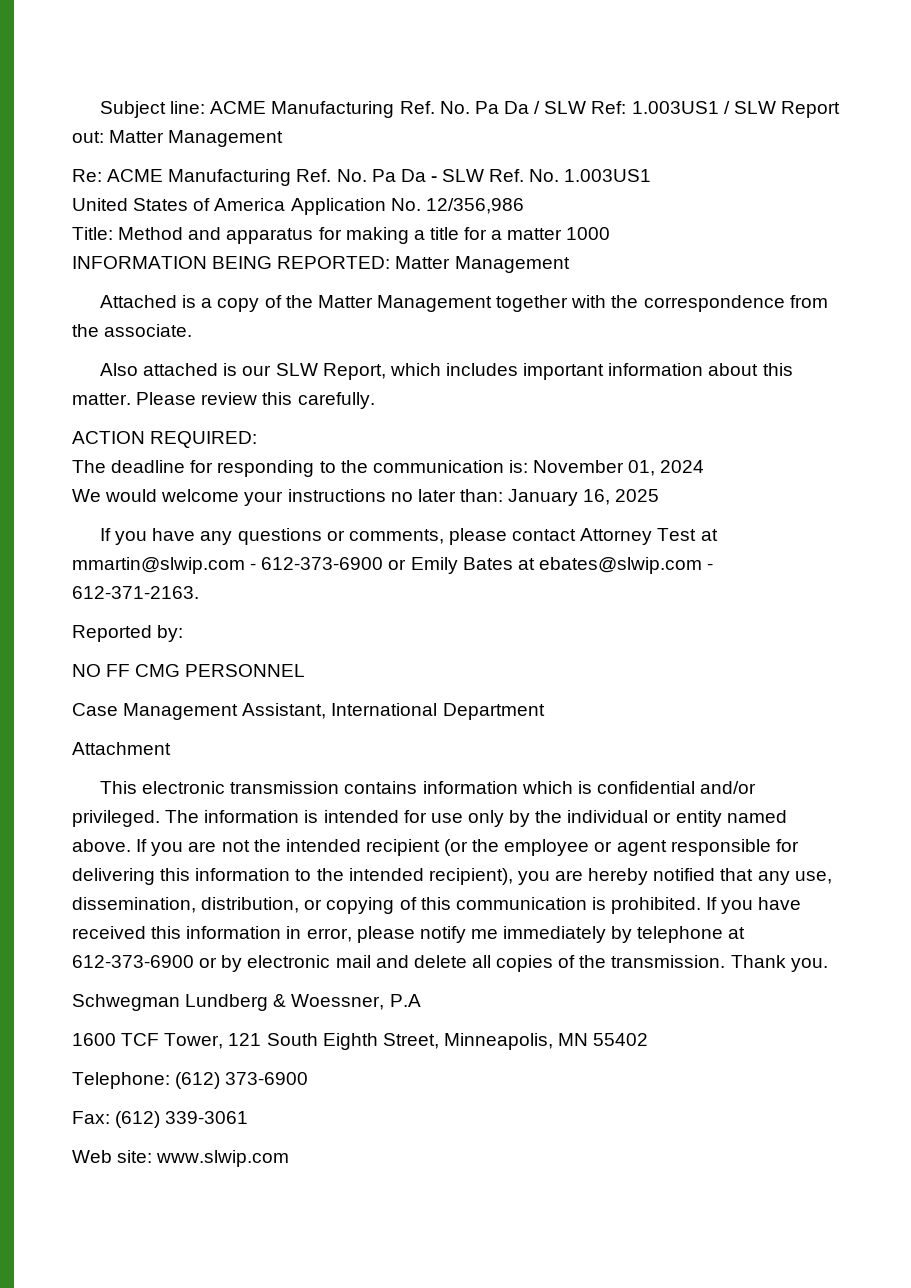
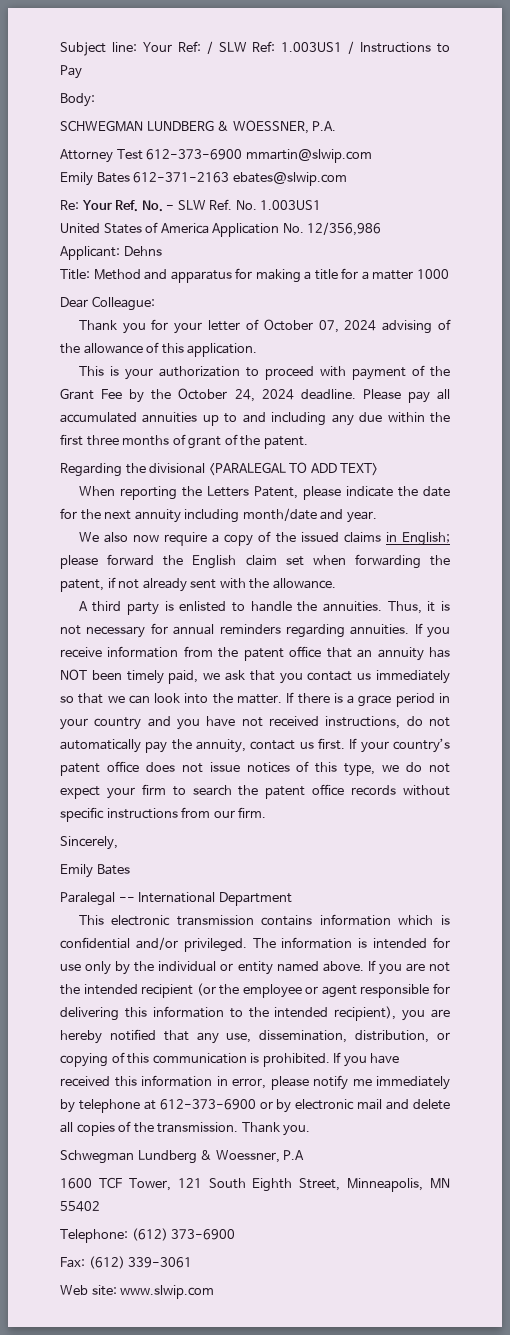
[210,101,530,118] ACME Manufacturing Ref. No. Pa Da -> [142,41,201,52] Your Ref:
[733,101,840,118] [72,130,284,147] [72,169,426,186] SLW Report out: Matter Management // Re: ACME Manufacturing Ref. No. Pa Da -> [360,42,450,53] [60,65,82,79] [60,93,95,107] [60,120,337,134] [60,149,372,163] [60,172,347,186] [60,200,163,212] Instructions to Pay // Body: // SCHWEGMAN LUNDBERG & WOESSNER, P.A. // Attorney Test 612-373-6900 mmartin@slwip.com // Emily Bates 612-371-2163 ebates@slwip.com // Re: Your Ref. No.
(524, 206) none -> [60,246,162,260] // Applicant: Dehns
[72,256,570,273] [100,295,828,312] [72,324,193,337] [100,363,793,380] [72,392,375,409] [72,431,258,448] [72,460,705,477] [72,489,660,506] [100,528,718,545] [72,557,714,574] [72,586,199,599] [72,625,184,642] [72,664,306,677] [72,703,327,720] INFORMATION BEING REPORTED: Matter Management // Attached is a copy of the Matter Management together with the correspondence from the associate. // Also attached is our SLW Report, which includes important information about this matter. Please review this carefully. // ACTION REQUIRED: // The deadline for responding to the communication is: November 01, 2024 // We would welcome your instructions no later than: January 16, 2025 // If you have any questions or comments, please contact Attorney Test at mmartin@slwip.com - 612-373-6900 or Emily Bates at ebates@slwip.com - 612-371-2163. // Reported by: // NO FF CMG PERSONNEL // Case Management Assistant, -> [60,296,155,311] [78,319,451,334] [60,342,258,357] [78,365,450,380] [60,388,450,403] [60,412,450,426] [60,434,308,449] [60,462,379,477] [78,486,451,500] [60,508,377,523] [78,531,450,546] [60,554,450,569] [60,577,336,592] [78,601,450,615] [60,623,450,638] [60,646,450,661] [60,669,451,684] [60,692,450,707] [60,716,450,730] [60,738,450,753] [60,761,451,776] [60,784,450,799] [60,807,267,822] [60,836,118,850] [60,864,130,878] [60,892,135,906] Dear Colleague: // Thank you for your letter of October 07, 2024 advising of the allowance of this application. // This is your authorization to proceed with payment of the Grant Fee by the October 24, 2024 deadline. Please pay all accumulated annuities up to and including any due within the first three months of grant of the patent. // Regarding the divisional <PARALEGAL TO ADD TEXT> // When reporting the Letters Patent, please indicate the date for the next annuity including month/date and year. // We also now require a copy of the issued claims in English; please forward the English claim set when forwarding the patent, if not already sent with the allowance. // A third party is enlisted to handle the annuities. Thus, it is not necessary for annual reminders regarding annuities. If you receive information from the patent office that an annuity has NOT been timely paid, we ask that you contact us immediately so that we can look into the matter. If there is a grace period in your country and you have not received instructions, do not automatically pay the annuity, contact us first. If your country’s patent office does not issue notices of this type, we do not expect your firm to search the patent office records without specific instructions from our firm. // Sincerely, // Emily Bates // Paralegal --
[72,742,171,755] // Attachment -> (292, 899) none

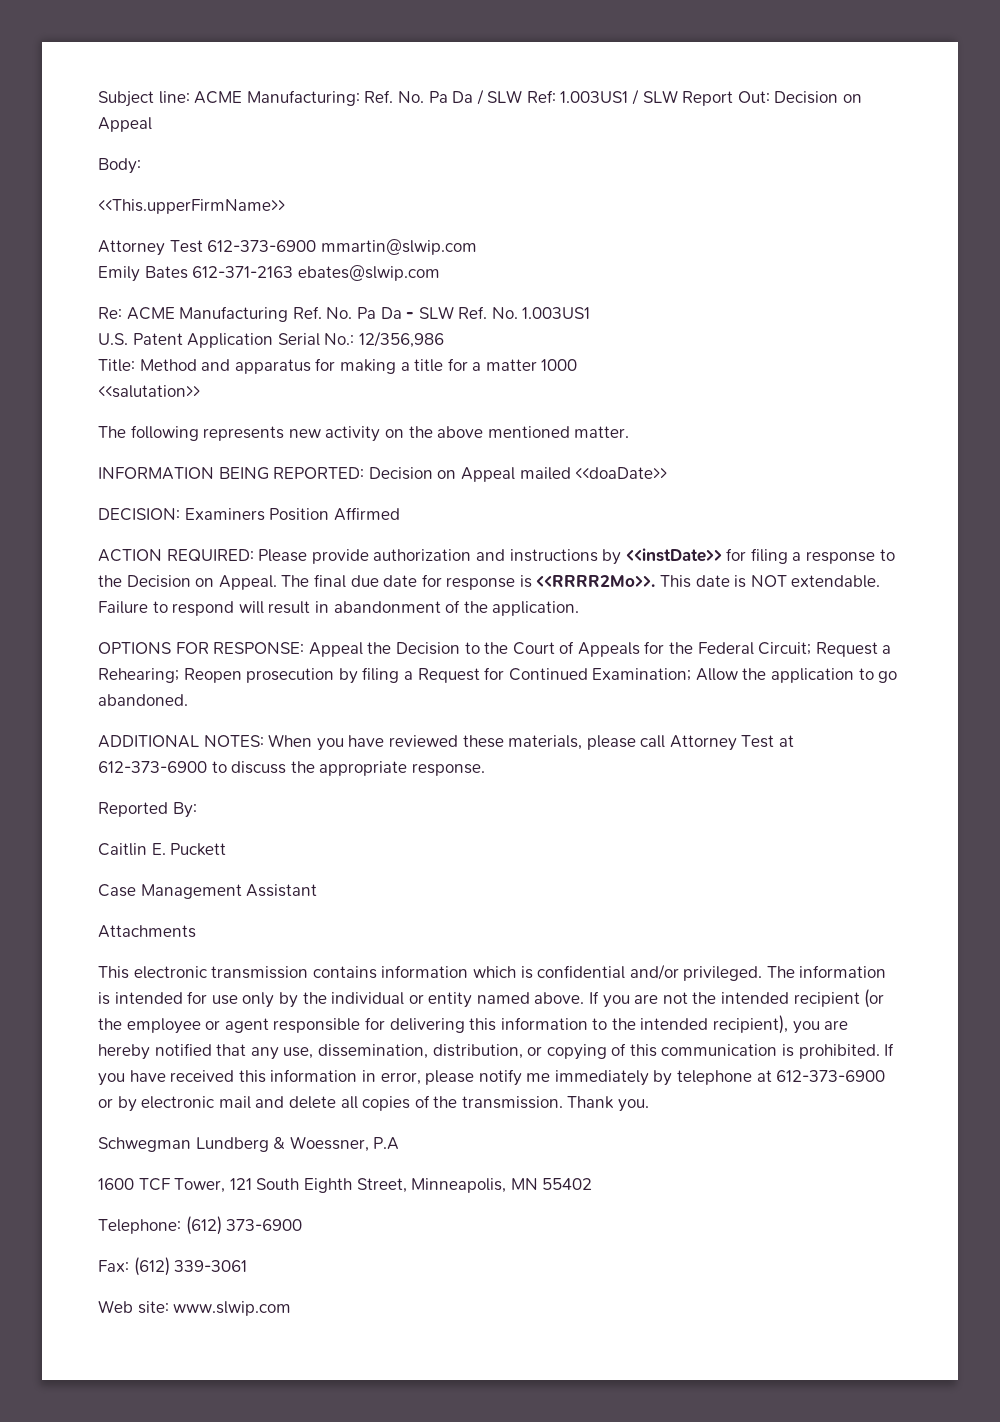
[142,41,201,52] Your Ref: -> [194,90,474,106] ACME Manufacturing: Ref. No. Pa Da
[360,42,450,53] [60,65,82,79] [60,93,95,107] [60,120,337,134] Instructions to Pay // Body: // SCHWEGMAN LUNDBERG & WOESSNER, P.A. -> [642,90,863,106] [98,117,152,132] [98,158,141,174] [98,199,285,214] SLW Report Out: Decision on Appeal // Body: // <<This.upperFirmName>>
[81,200,163,212] Your Ref. No. -> [126,306,402,322] ACME Manufacturing Ref. No. Pa Da
[60,222,304,237] United States of America Application No. -> [98,333,355,348] U.S. Patent Application Serial No.:
[60,246,162,260] // Applicant: Dehns -> (444, 339) none
[60,296,155,311] [78,319,451,334] [60,342,258,357] [78,365,450,380] [60,388,450,403] [60,412,450,426] [60,434,308,449] [60,462,379,477] [78,486,451,500] [60,508,377,523] [78,531,450,546] [60,554,450,569] [60,577,336,592] [78,601,450,615] [60,623,450,638] [60,646,450,661] [60,669,451,684] [60,692,450,707] [60,716,450,730] [60,738,450,753] [60,761,451,776] [60,784,450,799] [60,807,267,822] [60,836,118,850] [60,864,130,878] [60,892,292,906] Dear Colleague: // Thank you for your letter of October 07, 2024 advising of the allowance of this application. // This is your authorization to proceed with payment of the Grant Fee by the October 24, 2024 deadline. Please pay all accumulated annuities up to and including any due within the first three months of grant of the patent. // Regarding the divisional <PARALEGAL TO ADD TEXT> // When reporting the Letters Patent, please indicate the date for the next annuity including month/date and year. // We also now require a copy of the issued claims in English; please forward the English claim set when forwarding the patent, if not already sent with the allowance. // A third party is enlisted to handle the annuities. Thus, it is not necessary for annual reminders regarding annuities. If you receive information from the patent office that an annuity has NOT been timely paid, we ask that you contact us immediately so that we can look into the matter. If there is a grace period in your country and you have not received instructions, do not automatically pay the annuity, contact us first. If your country’s patent office does not issue notices of this type, we do not expect your firm to search the patent office records without specific instructions from our firm. // Sincerely, // Emily Bates // Paralegal -- International Department -> [98,385,200,398] [98,425,630,442] [98,467,668,482] [98,507,400,521] [98,548,895,565] [98,574,881,590] [98,600,580,616] [98,641,892,657] [98,667,898,684] [98,694,188,706] [98,734,795,751] [98,761,485,776] [98,802,197,818] [98,843,227,856] [98,884,318,899] [98,925,196,938] <<salutation>> // The following represents new activity on the above mentioned matter. // INFORMATION BEING REPORTED: Decision on Appeal mailed <<doaDate>> // DECISION: Examiners Position Affirmed // ACTION REQUIRED: Please provide authorization and instructions by <<instDate>> for filing a response to the Decision on Appeal. The final due date for response is <<RRRR2Mo>>. This date is NOT extendable. Failure to respond will result in abandonment of the application. // OPTIONS FOR RESPONSE: Appeal the Decision to the Court of Appeals for the Federal Circuit; Request a Rehearing; Reopen prosecution by filing a Request for Continued Examination; Allow the application to go abandoned. // ADDITIONAL NOTES: When you have reviewed these materials, please call Attorney Test at 612-373-6900 to discuss the appropriate response. // Reported By: // Caitlin E. Puckett // Case Management Assistant // Attachments

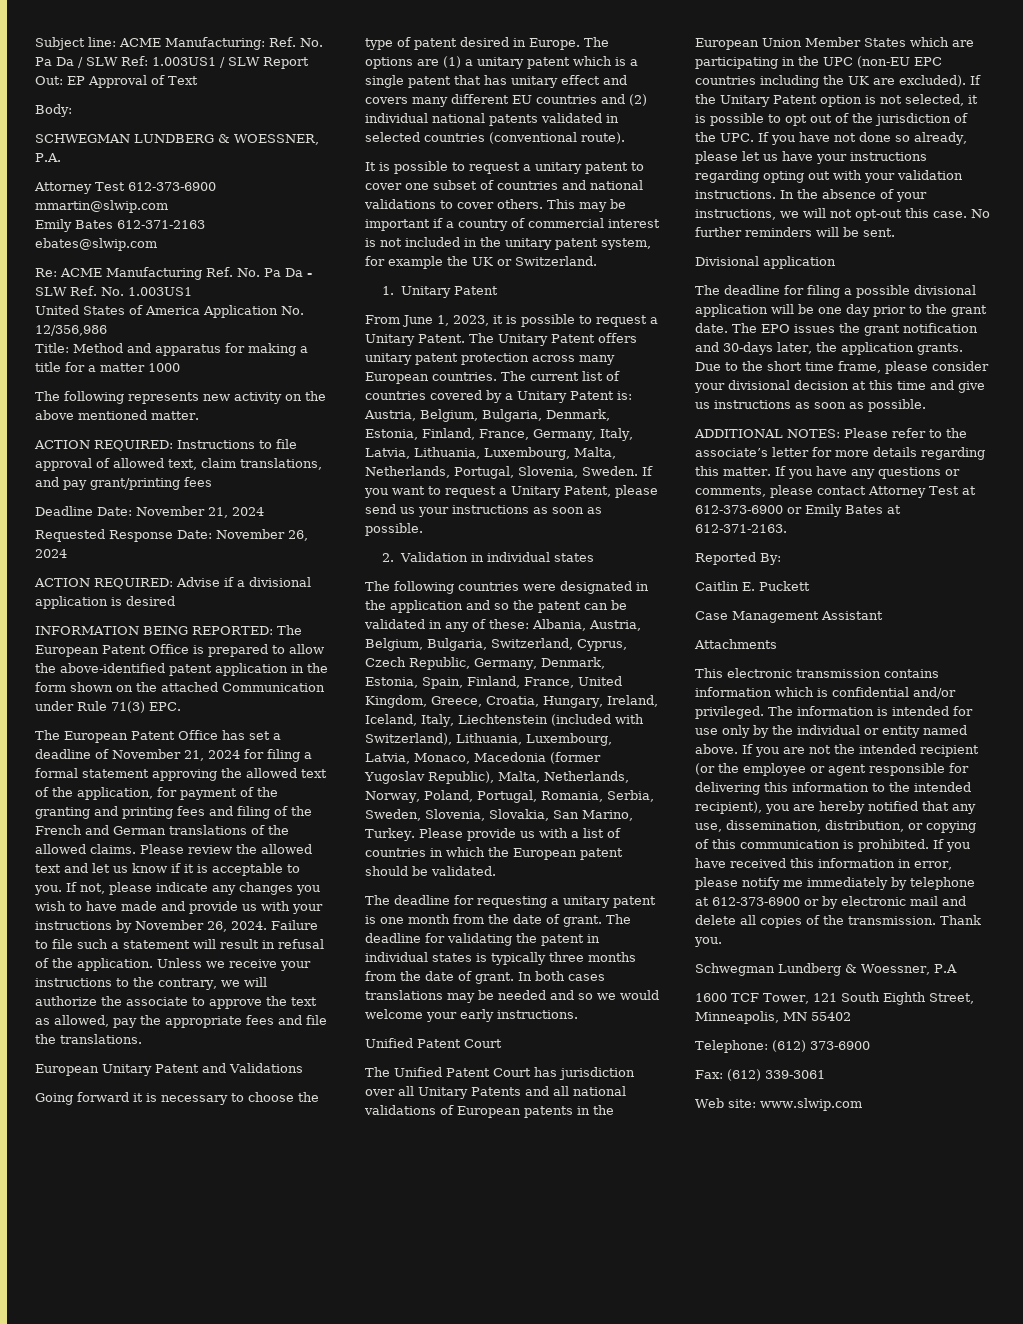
[774,91,863,104] [98,117,152,132] [98,158,141,174] [98,199,285,214] Decision on Appeal // Body: // <<This.upperFirmName>> -> [67,75,198,88] [35,104,72,117] [35,134,319,145] [35,153,61,162] EP Approval of Text // Body: // SCHWEGMAN LUNDBERG & WOESSNER, P.A.
[98,333,355,348] U.S. Patent Application Serial No.: -> [35,305,304,318] United States of America Application No.
[98,385,200,398] // <<salutation>> -> (180, 367) none
[98,467,668,482] [98,507,400,521] [98,548,895,565] [98,574,881,590] [98,601,235,616] INFORMATION BEING REPORTED: Decision on Appeal mailed <<doaDate>> // DECISION: Examiners Position Affirmed // ACTION REQUIRED: Please provide authorization and instructions by <<instDate>> for filing a response to the Decision on Appeal. The final due date for response is <<RRRR2Mo>>. This date is NOT extendable. Failure to respond -> [34,439,297,451] [35,458,322,471] [35,477,212,490] [35,506,264,518] [35,529,308,542] [35,549,67,558] [34,577,311,589] [35,596,175,609] [35,625,302,635] [35,644,324,657] [35,663,328,676] [35,682,325,692] [35,701,181,713] [35,730,281,743] [35,749,312,762] [35,768,327,781] [35,787,278,800] [35,806,312,819] [35,825,289,835] [35,844,312,854] [35,863,300,876] [34,882,320,895] [35,901,323,914] [35,920,318,933] [35,939,190,949] ACTION REQUIRED: Instructions to file approval of allowed text, claim translations, and pay grant/printing fees // Deadline Date: November 21, 2024 // Requested Response Date: November 26, 2024 // ACTION REQUIRED: Advise if a divisional application is desired // INFORMATION BEING REPORTED: The European Patent Office is prepared to allow the above-identified patent application in the form shown on the attached Communication under Rule 71(3) EPC. // The European Patent Office has set a deadline of November 21, 2024 for filing a formal statement approving the allowed text of the application, for payment of the granting and printing fees and filing of the French and German translations of the allowed claims. Please review the allowed text and let us know if it is acceptable to you. If not, please indicate any changes you wish to have made and provide us with your instructions by November 26, 2024. Failure to file such a statement
[333,601,441,613] abandonment -> [278,939,324,949] refusal
[98,641,892,657] [98,667,898,684] [98,694,188,706] [98,734,795,751] [98,761,485,776] // OPTIONS FOR RESPONSE: Appeal the Decision to the Court of Appeals for the Federal Circuit; Request a Rehearing; Reopen prosecution by filing a Request for Continued Examination; Allow the application to go abandoned. // ADDITIONAL NOTES: When you have reviewed these materials, please call Attorney Test at 612-373-6900 to discuss the appropriate response. -> [157,958,311,971] [35,977,267,990] [35,996,317,1009] [35,1015,327,1028] [35,1034,142,1044] [35,1063,303,1076] [35,1092,319,1105] [365,37,609,50] [365,56,638,69] [365,75,627,88] [365,94,647,107] [365,113,619,126] [365,132,625,144] [365,161,644,174] [365,180,643,190] [364,199,626,212] [365,218,660,231] [365,237,651,250] [365,256,597,269] [382,286,498,298] [365,314,658,327] [365,333,637,346] [365,353,615,365] [365,371,620,384] [365,390,632,403] [364,409,610,422] [365,428,633,441] [365,447,616,460] [365,466,653,479] [364,485,658,498] [365,504,602,517] [365,523,423,536] [382,552,594,562] [365,581,649,594] [365,600,627,613] [364,619,641,632] [365,638,627,651] [365,657,605,670] [365,676,622,689] [365,695,658,708] [365,714,644,727] [365,733,612,746] [365,752,601,764] [364,771,629,784] [365,790,654,803] [365,809,633,821] [365,828,621,841] [365,847,623,860] [365,866,496,876] [365,895,656,908] [365,914,631,927] [365,933,600,946] [365,952,636,965] [365,971,605,984] [365,990,659,1003] [365,1009,578,1022] [365,1038,502,1048] [365,1067,635,1080] [365,1086,626,1099] [364,1105,614,1118] [695,37,974,50] [695,56,942,69] [695,75,981,88] [695,94,978,107] [695,113,968,126] [695,132,967,145] [695,151,927,164] [695,170,963,183] [695,189,927,202] [695,208,990,221] [695,227,895,237] [695,256,836,269] [695,285,976,298] [695,304,987,317] [695,323,978,336] [695,342,963,355] [695,361,989,374] [694,380,985,393] [695,399,926,412] [694,428,967,438] [695,447,985,460] [695,466,960,479] [695,485,976,498] [695,504,901,517] [695,524,787,533] Unless we receive your instructions to the contrary, we will authorize the associate to approve the text as allowed, pay the appropriate fees and file the translations. // European Unitary Patent and Validations // Going forward it is necessary to choose the type of patent desired in Europe. The options are (1) a unitary patent which is a single patent that has unitary effect and covers many different EU countries and (2) individual national patents validated in selected countries (conventional route). // It is possible to request a unitary patent to cover one subset of countries and national validations to cover others. This may be important if a country of commercial interest is not included in the unitary patent system, for example the UK or Switzerland. // 1. Unitary Patent // From June 1, 2023, it is possible to request a Unitary Patent. The Unitary Patent offers unitary patent protection across many European countries. The current list of countries covered by a Unitary Patent is: Austria, Belgium, Bulgaria, Denmark, Estonia, Finland, France, Germany, Italy, Latvia, Lithuania, Luxembourg, Malta, Netherlands, Portugal, Slovenia, Sweden. If you want to request a Unitary Patent, please send us your instructions as soon as possible. // 2. Validation in individual states // The following countries were designated in the application and so the patent can be validated in any of these: Albania, Austria, Belgium, Bulgaria, Switzerland, Cyprus, Czech Republic, Germany, Denmark, Estonia, Spain, Finland, France, United Kingdom, Greece, Croatia, Hungary, Ireland, Iceland, Italy, Liechtenstein (included with Switzerland), Lithuania, Luxembourg, Latvia, Monaco, Macedonia (former Yugoslav Republic), Malta, Netherlands, Norway, Poland, Portugal, Romania, Serbia, Sweden, Slovenia, Slovakia, San Marino, Turkey. Please provide us with a list of countries in which the European patent should be validated. // The deadline for requesting a unitary patent is one month from the date of grant. The deadline for validating the patent in individual states is typically three months from the date of grant. In both cases translations may be needed and so we would welcome your early instructions. // Unified Patent Court // The Unified Patent Court has jurisdiction over all Unitary Patents and all national validations of European patents in the European Union Member States which are participating in the UPC (non-EU EPC countries including the UK are excluded). If the Unitary Patent option is not selected, it is possible to opt out of the jurisdiction of the UPC. If you have not done so already, please let us have your instructions regarding opting out with your validation instructions. In the absence of your instructions, we will not opt-out this case. No further reminders will be sent. // Divisional application // The deadline for filing a possible divisional application will be one day prior to the grant date. The EPO issues the grant notification and 30-days later, the application grants. Due to the short time frame, please consider your divisional decision at this time and give us instructions as soon as possible. // ADDITIONAL NOTES: Please refer to the associate’s letter for more details regarding this matter. If you have any questions or comments, please contact Attorney Test at 612-373-6900 or Emily Bates at 612-371-2163.

